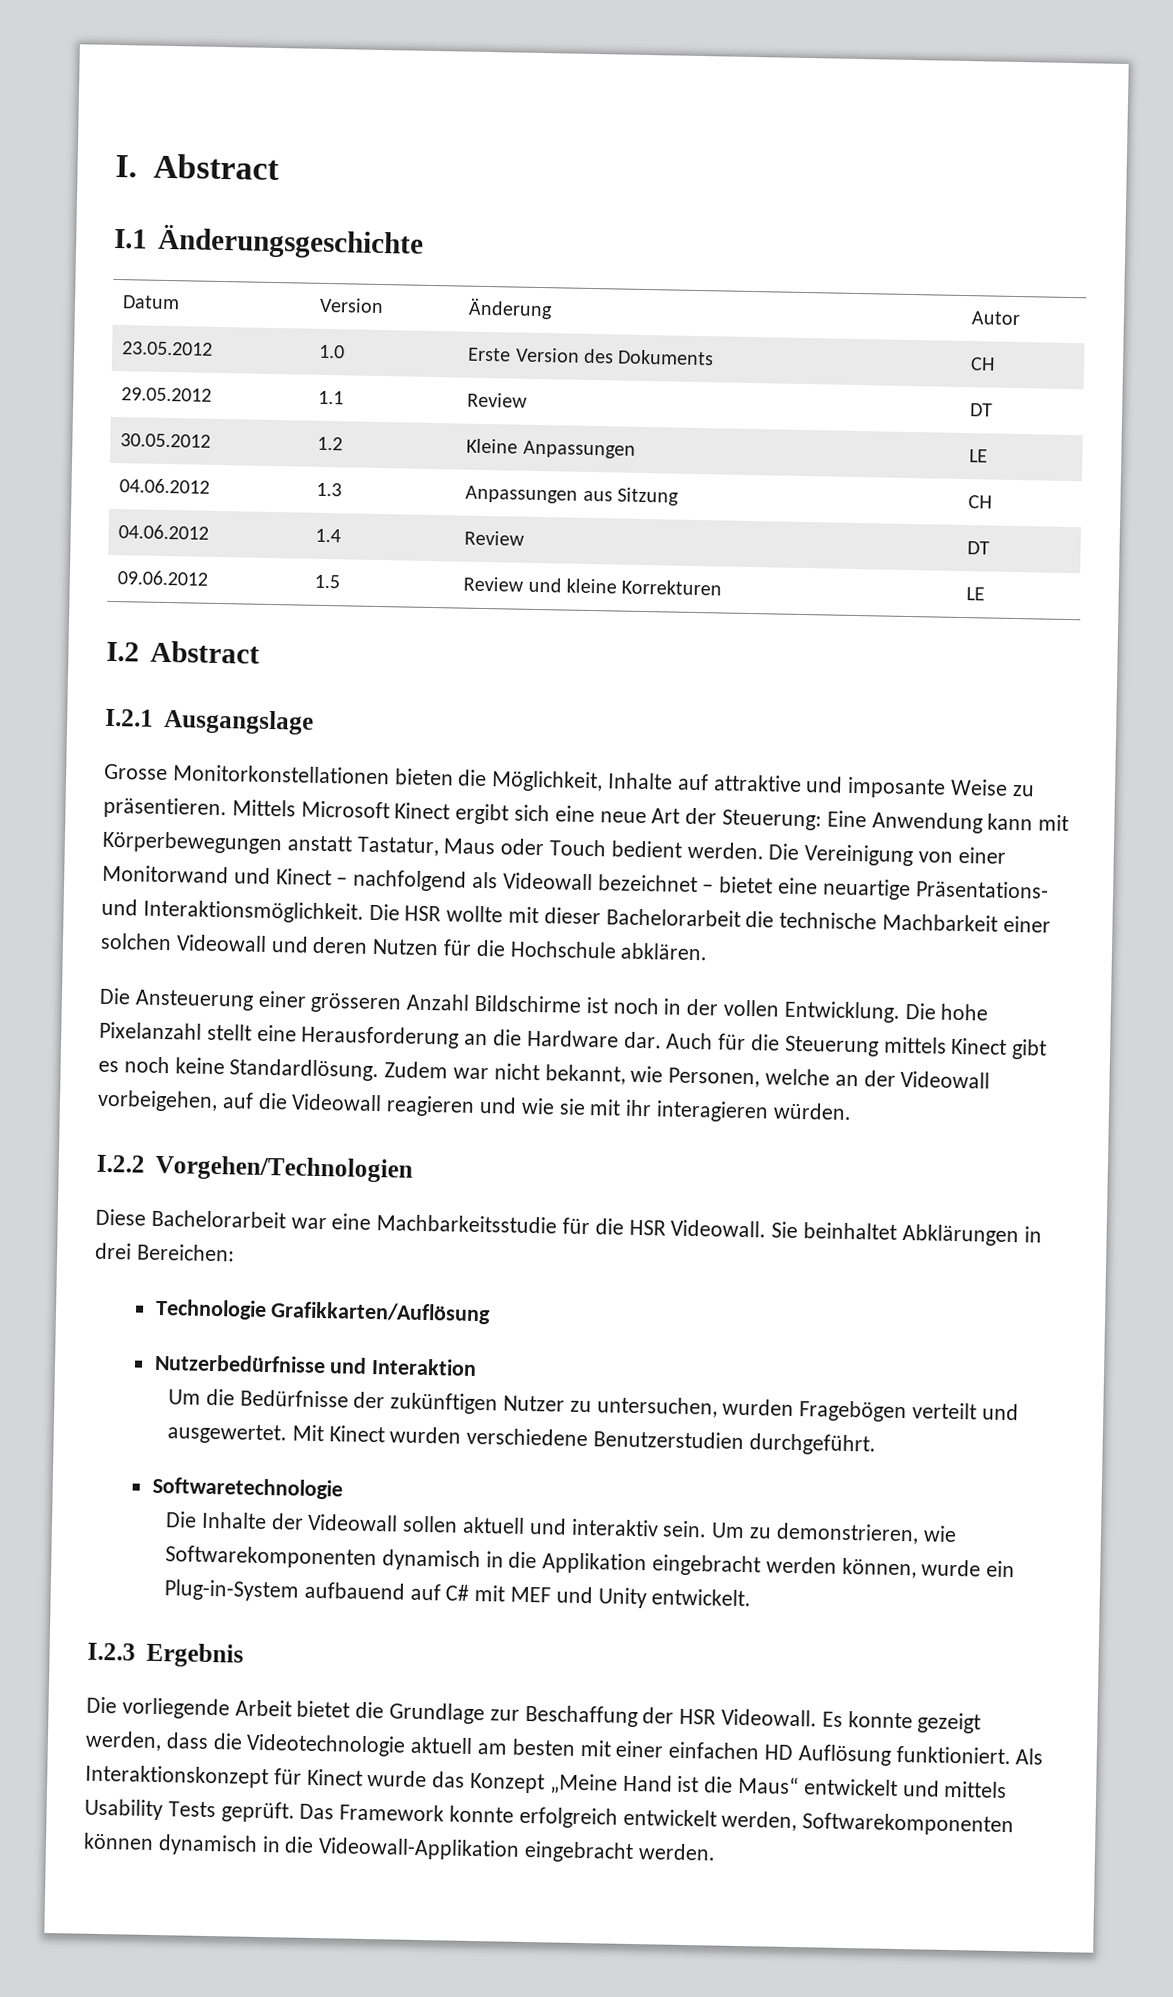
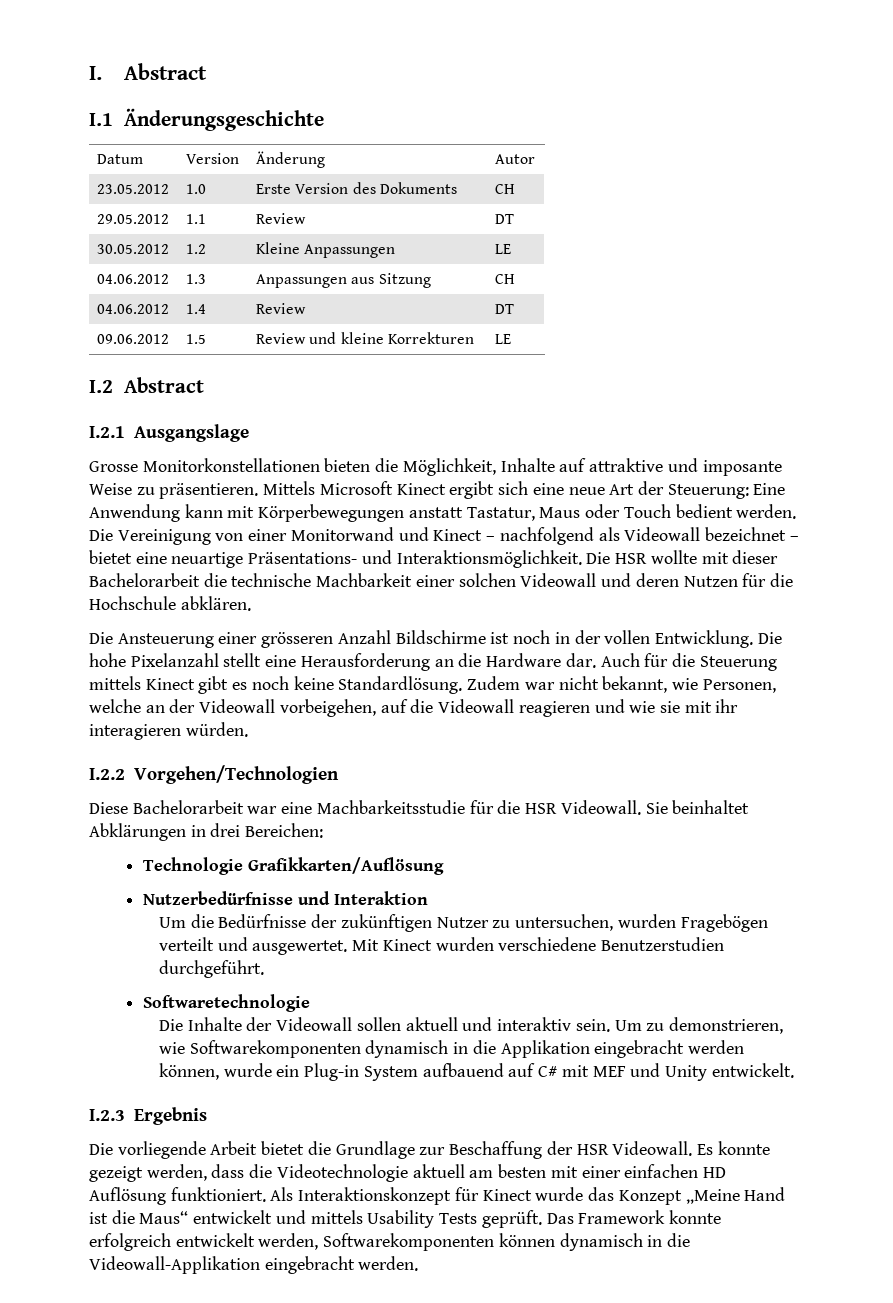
[163,1579,299,1602] Plug-in-System -> [304,1063,418,1081] Plug-in System

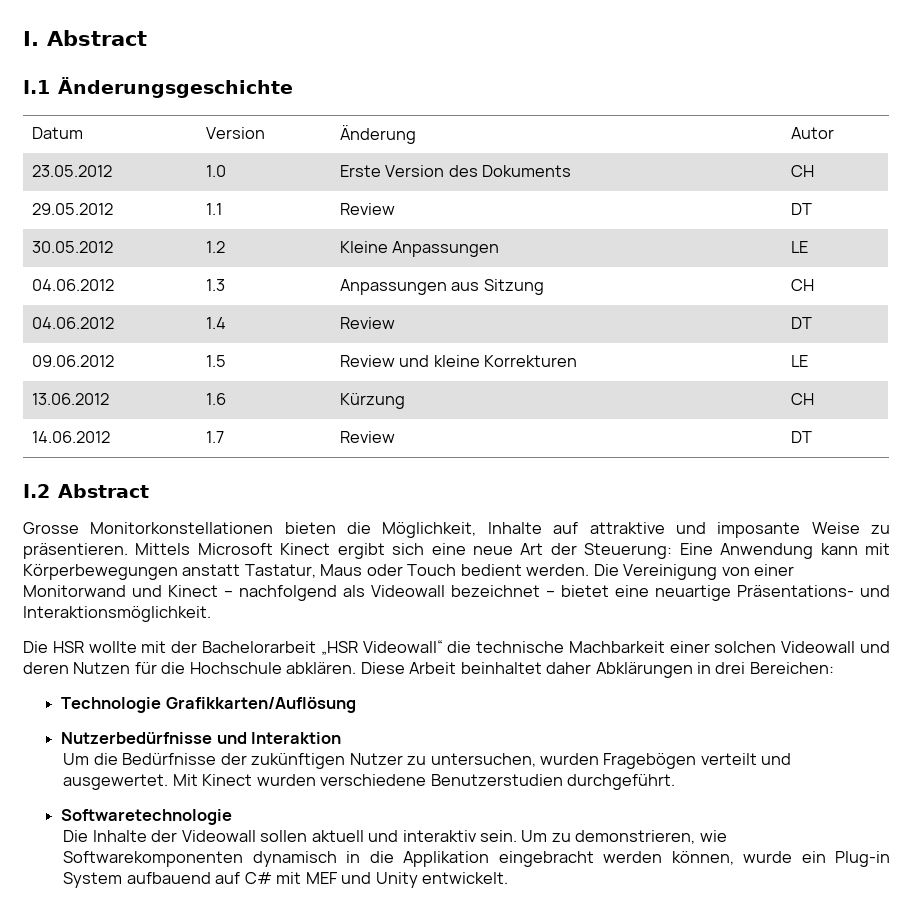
(512, 339) none -> [31,393,109,405] [205,393,226,405] [339,393,405,409] [790,393,814,405] [31,431,110,443] [205,431,224,443] [339,431,395,443] [790,431,812,443] // 13.06.2012 | 1.6 | Kürzung | CH // 14.06.2012 | 1.7 | Review | DT
[89,424,249,442] // I.2.1 Ausgangslage -> (150, 491) none
(582, 559) none -> (211, 614) //
[732,550,779,564] [89,573,200,587] dieser Bachelorarbeit -> [171,640,443,655] der Bachelorarbeit „HSR Videowall“
[89,630,782,648] [89,653,777,671] [89,676,776,694] [89,699,739,717] [89,722,248,740] [89,765,339,784] [89,800,750,815] // Die Ansteuerung einer grösseren Anzahl Bildschirme ist noch in der vollen Entwicklung. Die hohe Pixelanzahl stellt eine Herausforderung an die Hardware dar. Auch für die Steuerung mittels Kinect gibt es noch keine Standardlösung. Zudem war nicht bekannt, wie Personen, welche an der Videowall vorbeigehen, auf die Videowall reagieren und wie sie mit ihr interagieren würden. // I.2.2 Vorgehen/Technologien // Diese Bachelorarbeit war eine Machbarkeitsstudie für die HSR Videowall. Sie beinhaltet -> [360,662,592,674] Diese Arbeit beinhaltet daher
[89,1107,207,1125] [89,1141,770,1159] [89,1164,726,1182] [89,1187,786,1205] [89,1210,721,1228] [89,1233,691,1251] [89,1256,419,1274] // I.2.3 Ergebnis // Die vorliegende Arbeit bietet die Grundlage zur Beschaffung der HSR Videowall. Es konnte gezeigt werden, dass die Videotechnologie aktuell am besten mit einer einfachen HD Auflösung funktioniert. Als Interaktionskonzept für Kinect wurde das Konzept „Meine Hand ist die Maus“ entwickelt und mittels Usability Tests geprüft. Das Framework konnte erfolgreich entwickelt werden, Softwarekomponenten können dynamisch in die Videowall-Applikation eingebracht werden. -> (508, 878) none

